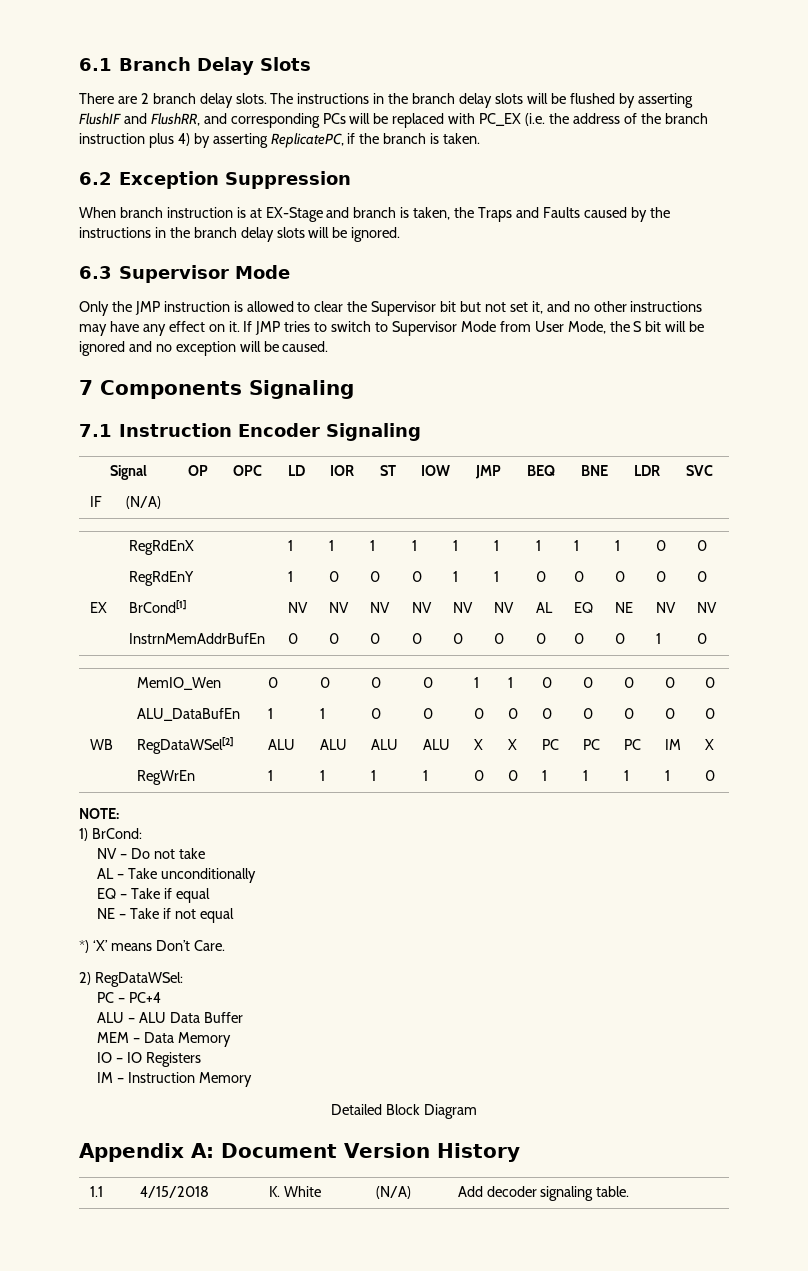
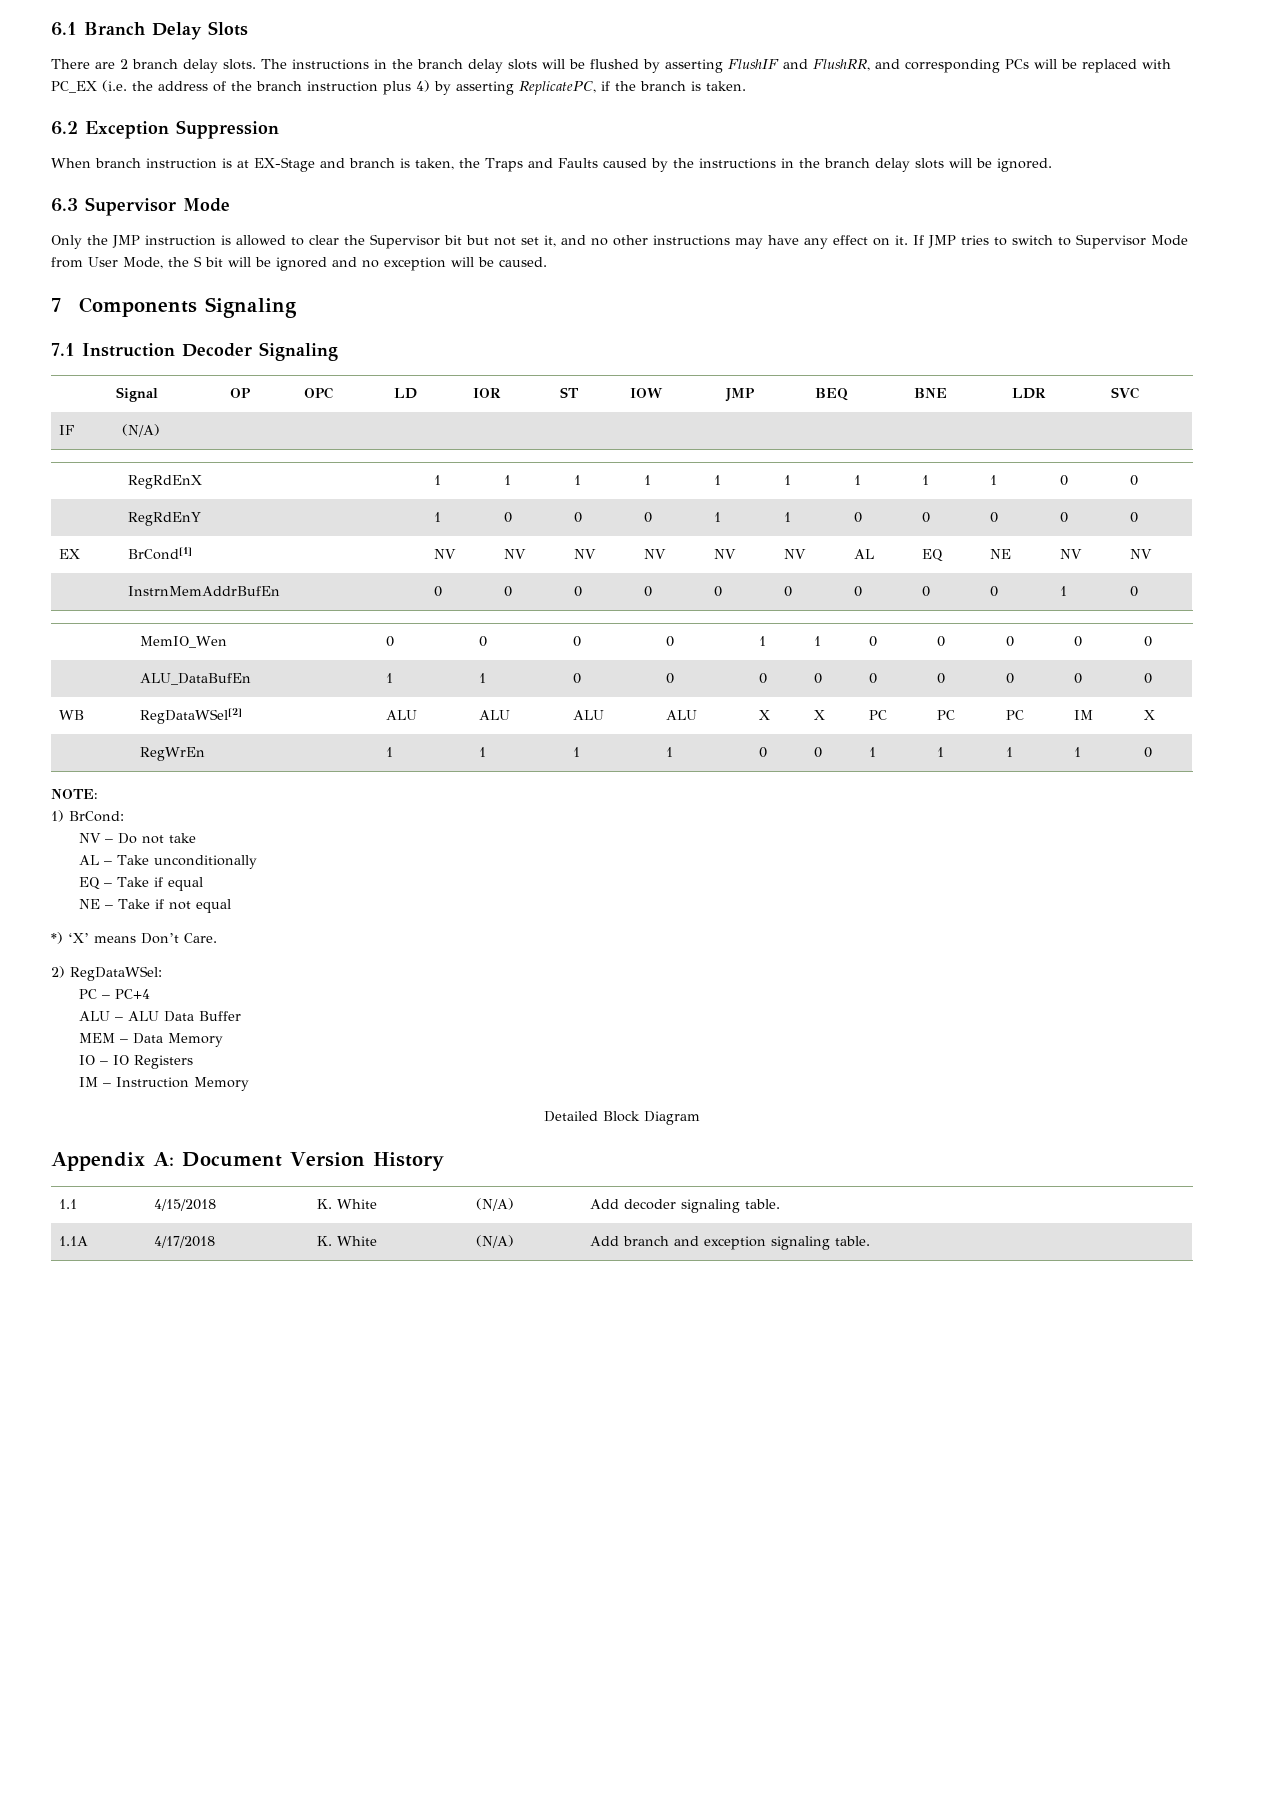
[238,423,321,437] Encoder -> [182,343,253,357] Decoder
(630, 1191) none -> [59,1236,89,1246] [154,1236,216,1248] [317,1236,378,1246] [476,1235,515,1248] [590,1236,871,1250] // 1.1A | 4/17/2018 | K. White | (N/A) | Add branch and exception signaling table.

